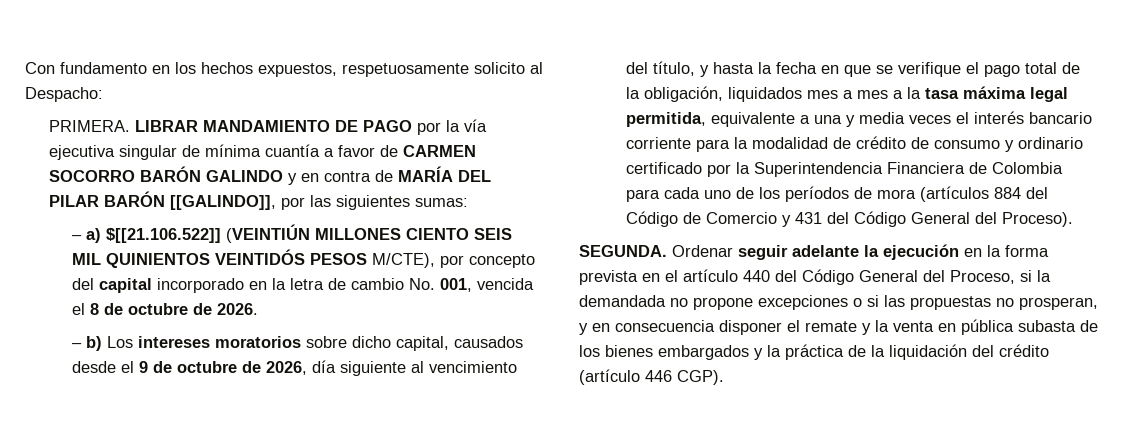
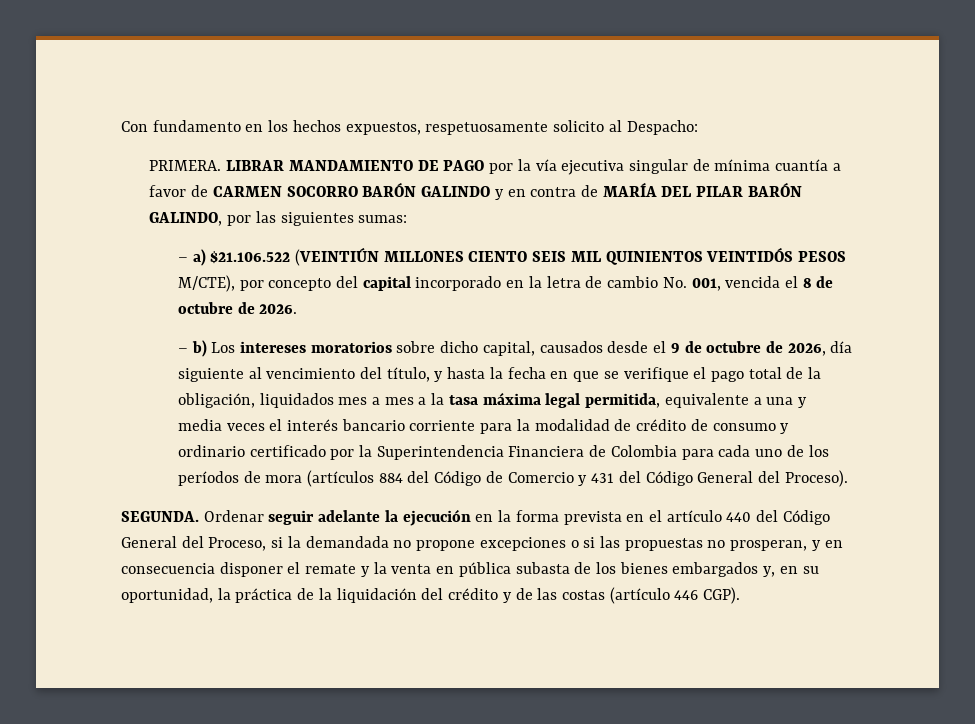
[169,195,276,210] [[GALINDO]], -> [149,212,223,226] GALINDO,
[106,228,222,243] $[[21.106.522]] -> [210,251,291,264] $21.106.522
[754,348,763,360] y -> [763,566,819,577] [121,588,213,603] y, en su oportunidad,
(1049, 350) none -> [502,588,605,603] y de las costas

